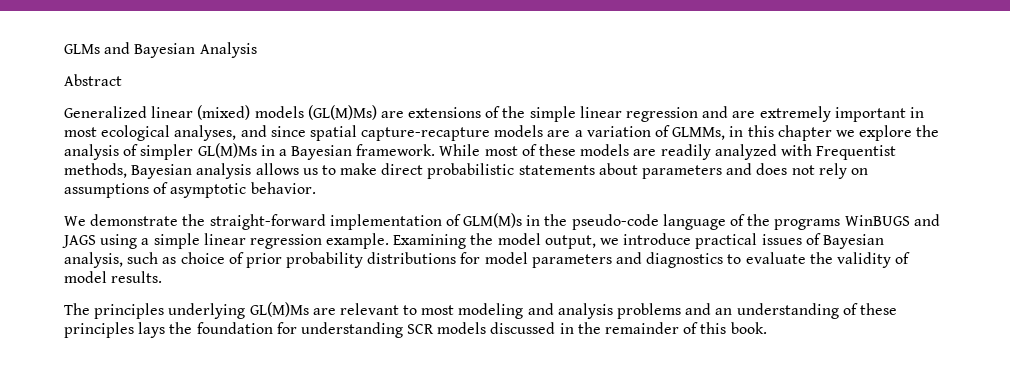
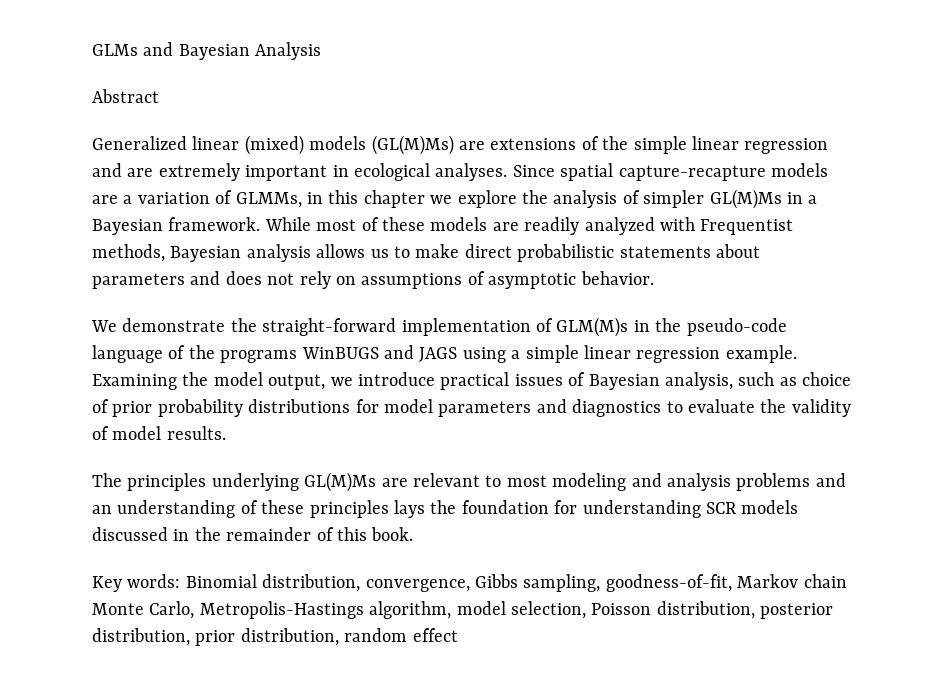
[64,125,306,141] most ecological analyses, and since -> [354,163,555,181] ecological analyses. Since
(767, 328) none -> [92,574,847,592] [92,601,834,619] [92,628,458,646] // Key words: Binomial distribution, convergence, Gibbs sampling, goodness-of-fit, Markov chain Monte Carlo, Metropolis-Hastings algorithm, model selection, Poisson distribution, posterior distribution, prior distribution, random effect

